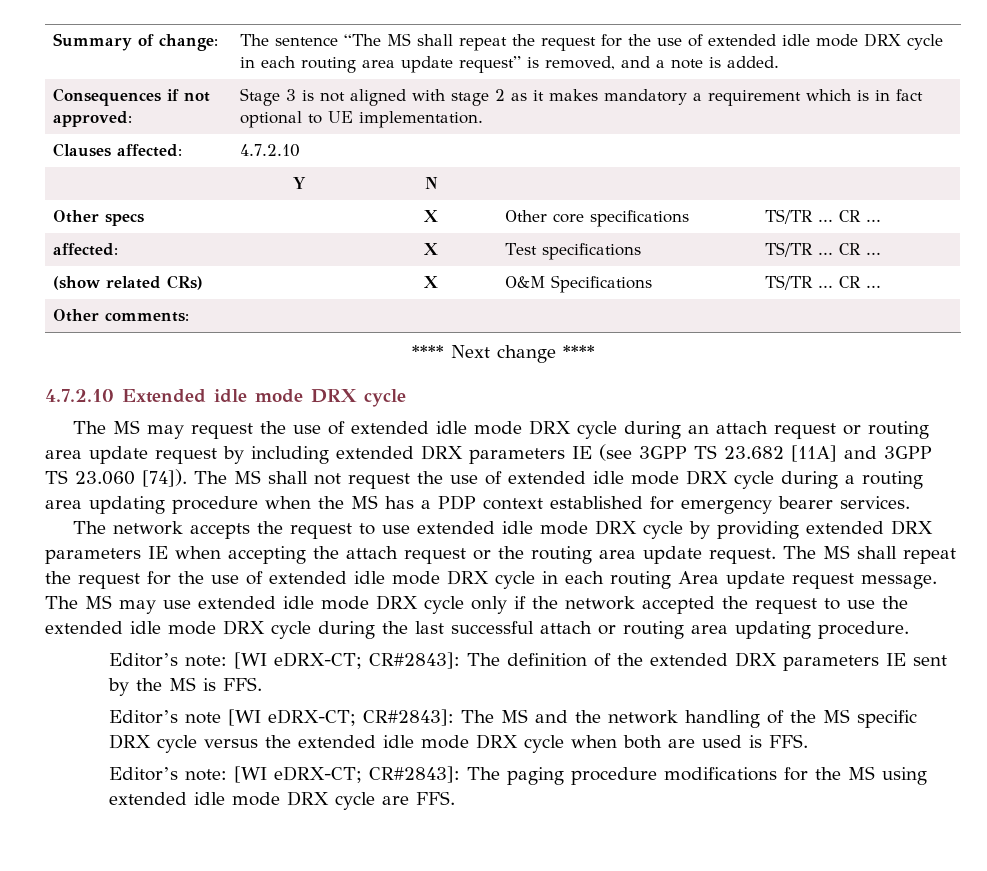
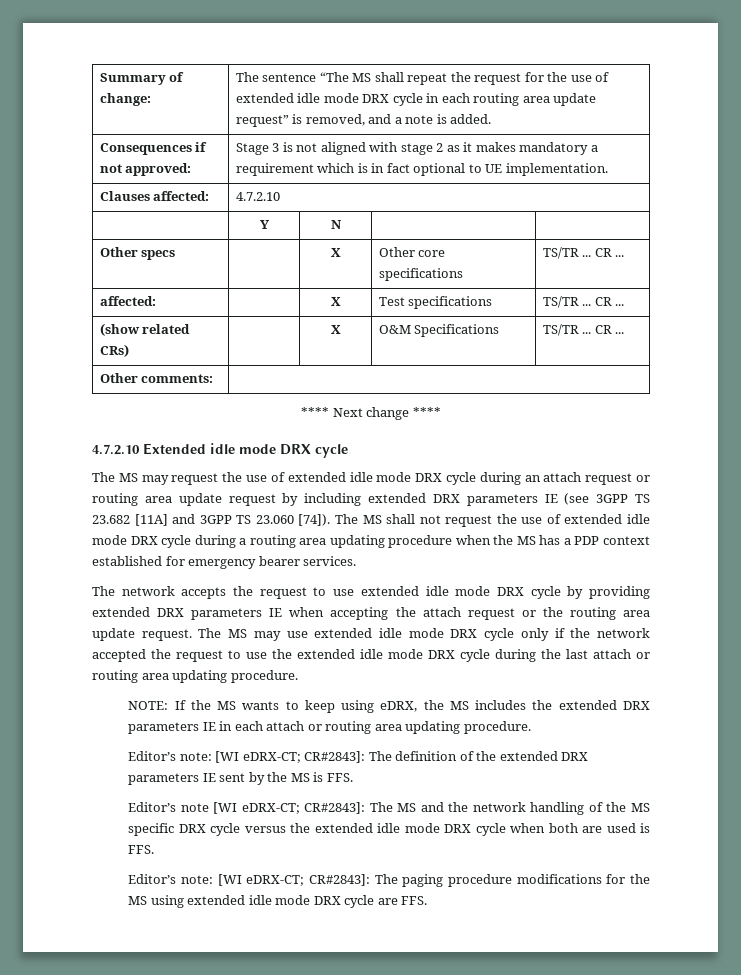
[857,546,956,564] [45,570,937,589] [45,595,112,609] shall repeat the request for the use of extended idle mode DRX cycle in each routing Area update request message. The MS -> (248, 633) none
[451,621,534,634] successful -> [593,649,650,659] [92,670,298,683] [128,700,650,713] [128,721,263,734] attach or routing area updating procedure. // NOTE: If the MS wants to keep using eDRX, the MS includes the extended DRX parameters IE in each

